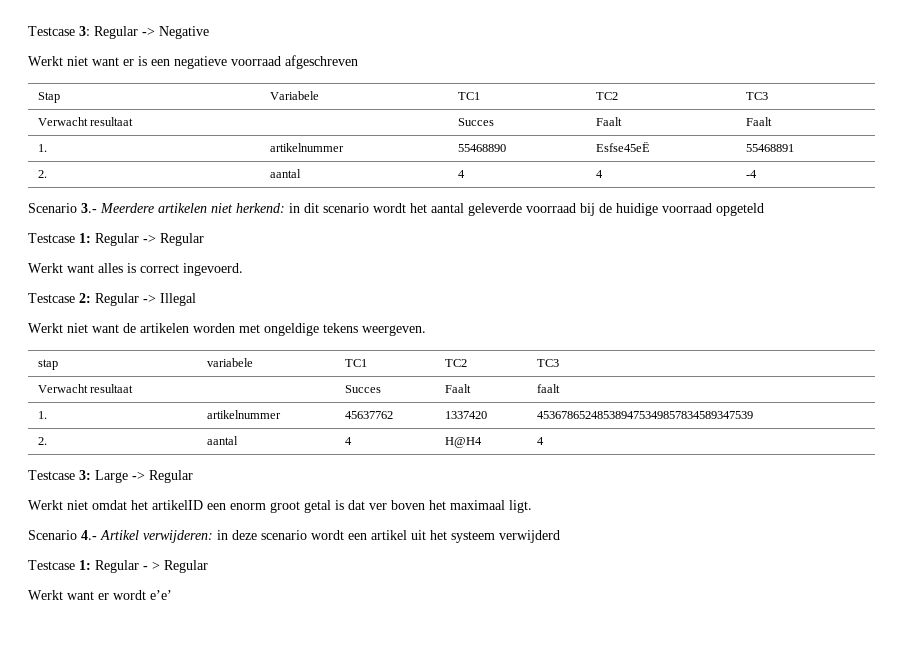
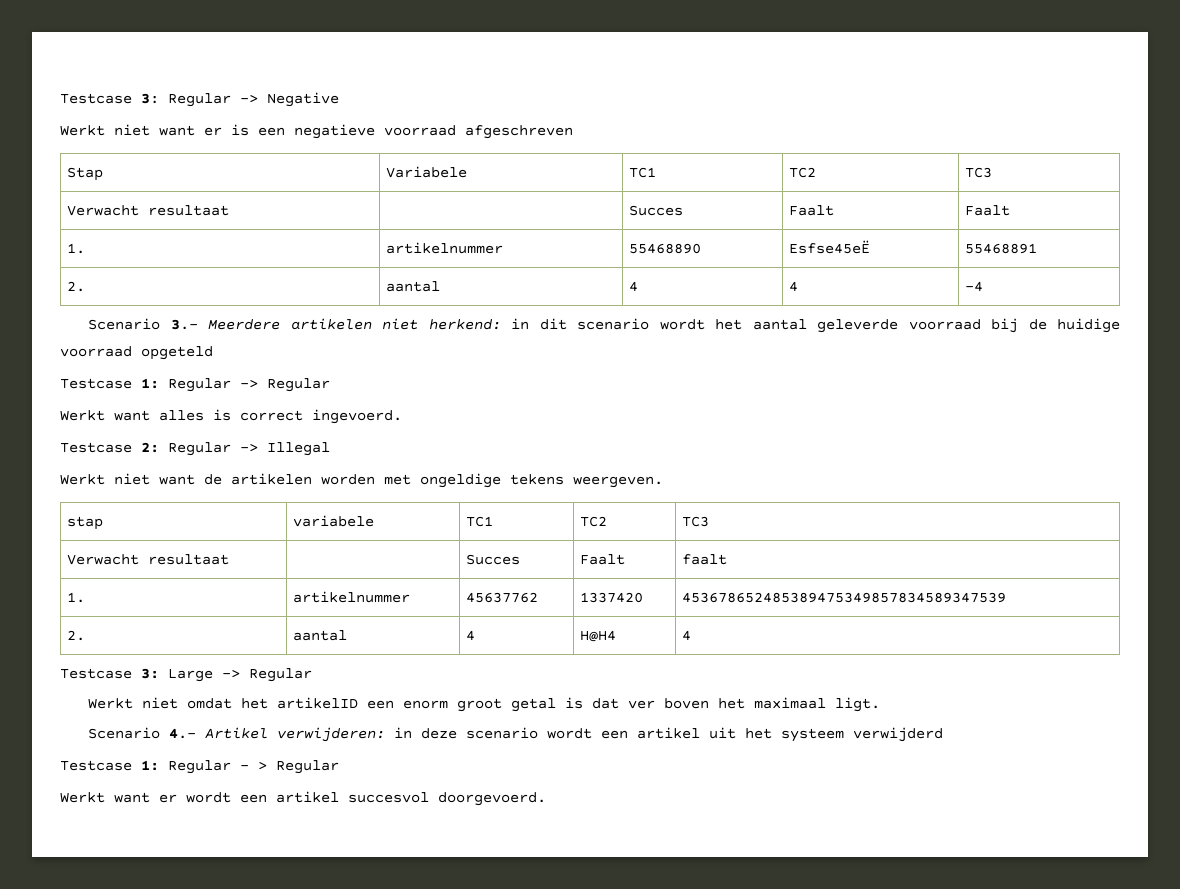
[150,590,172,600] e’e’ -> [240,791,546,806] een artikel succesvol doorgevoerd.

